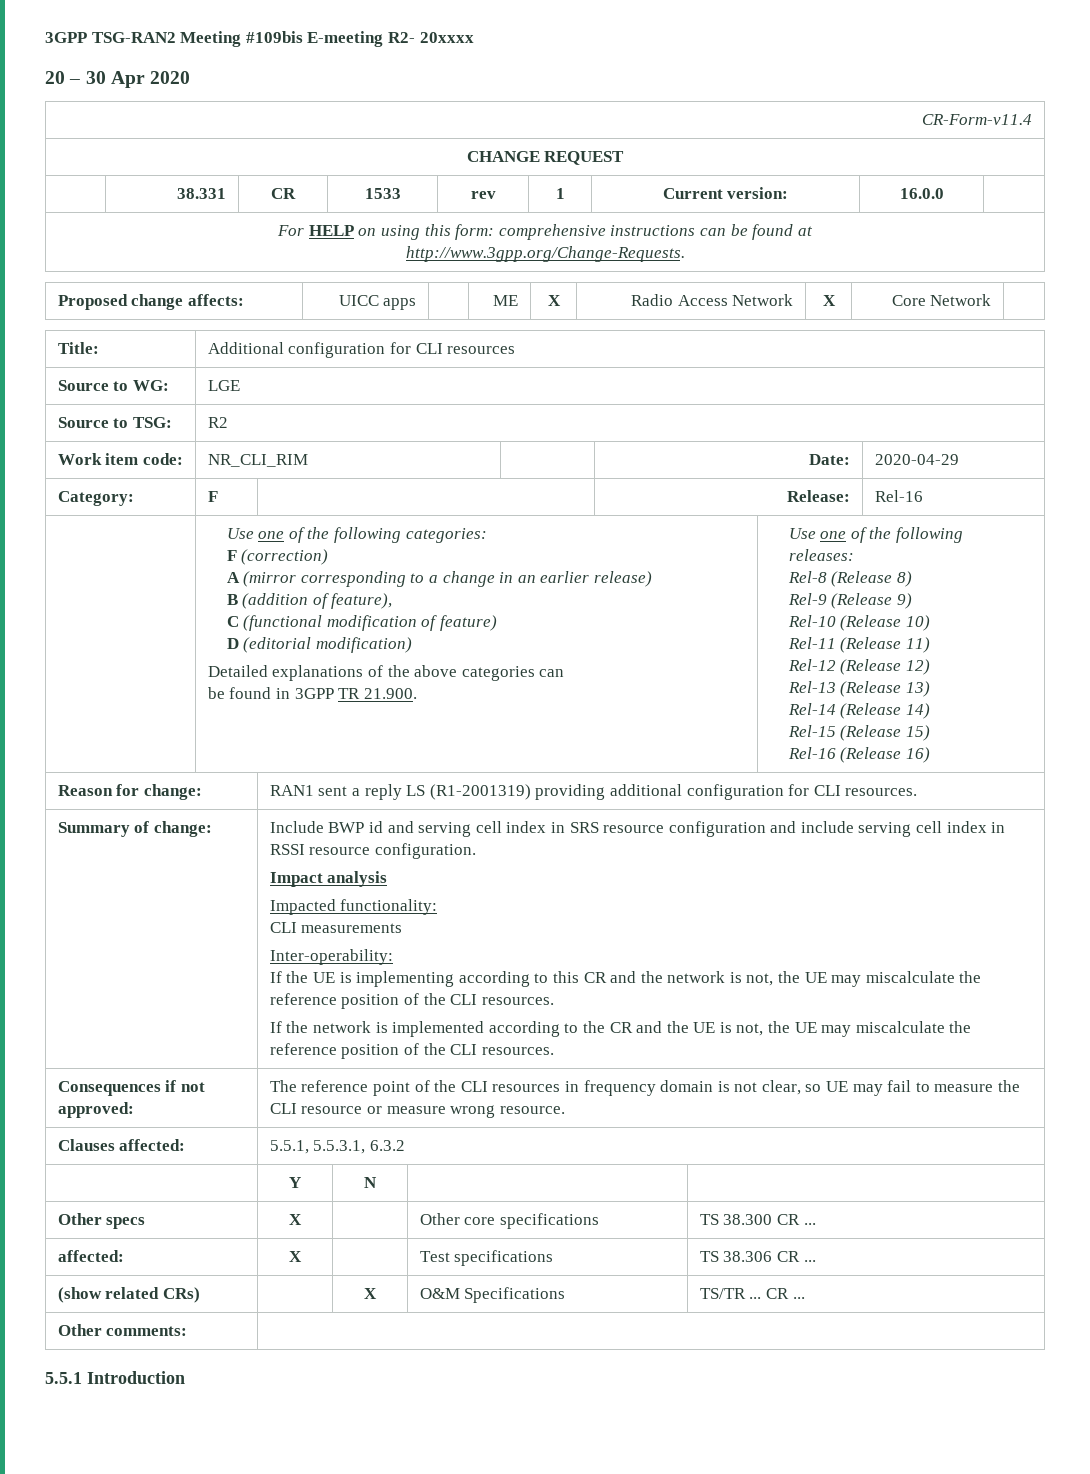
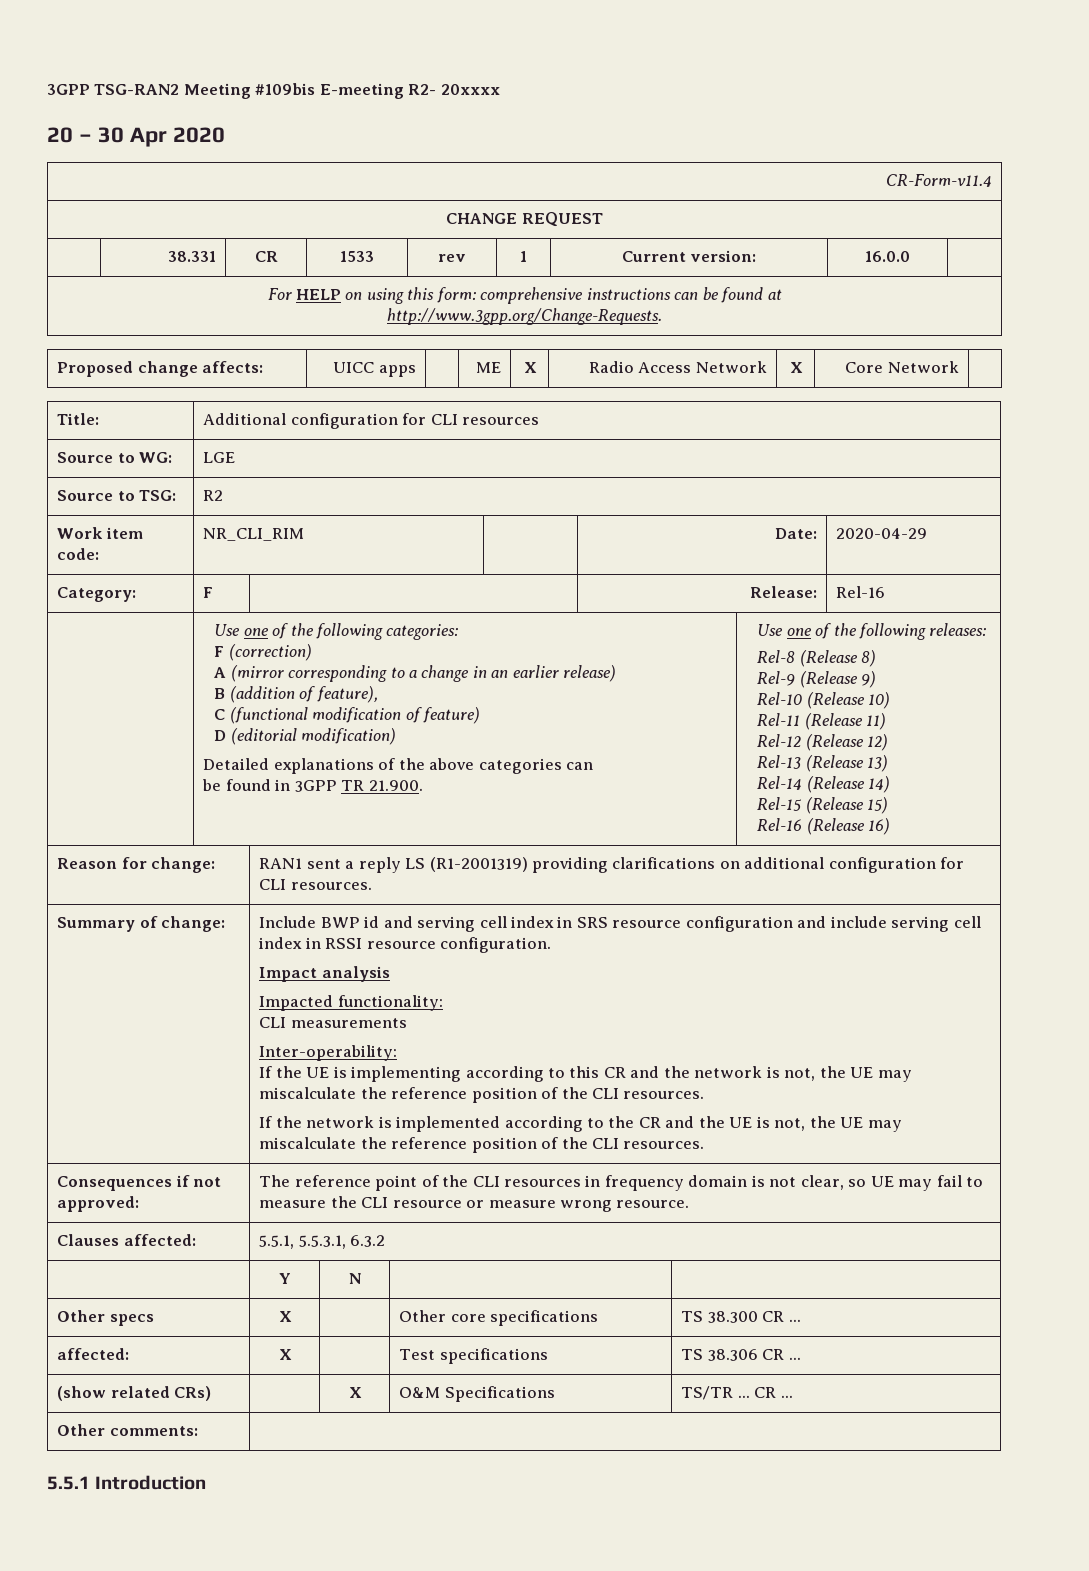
(606, 792) none -> [612,857,740,869] clarifications on

